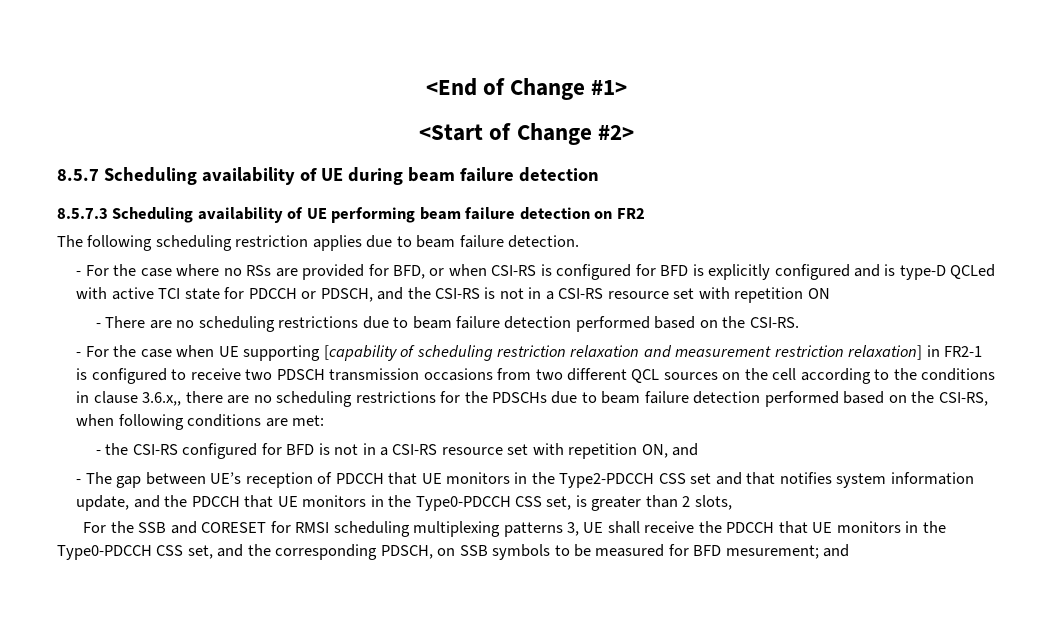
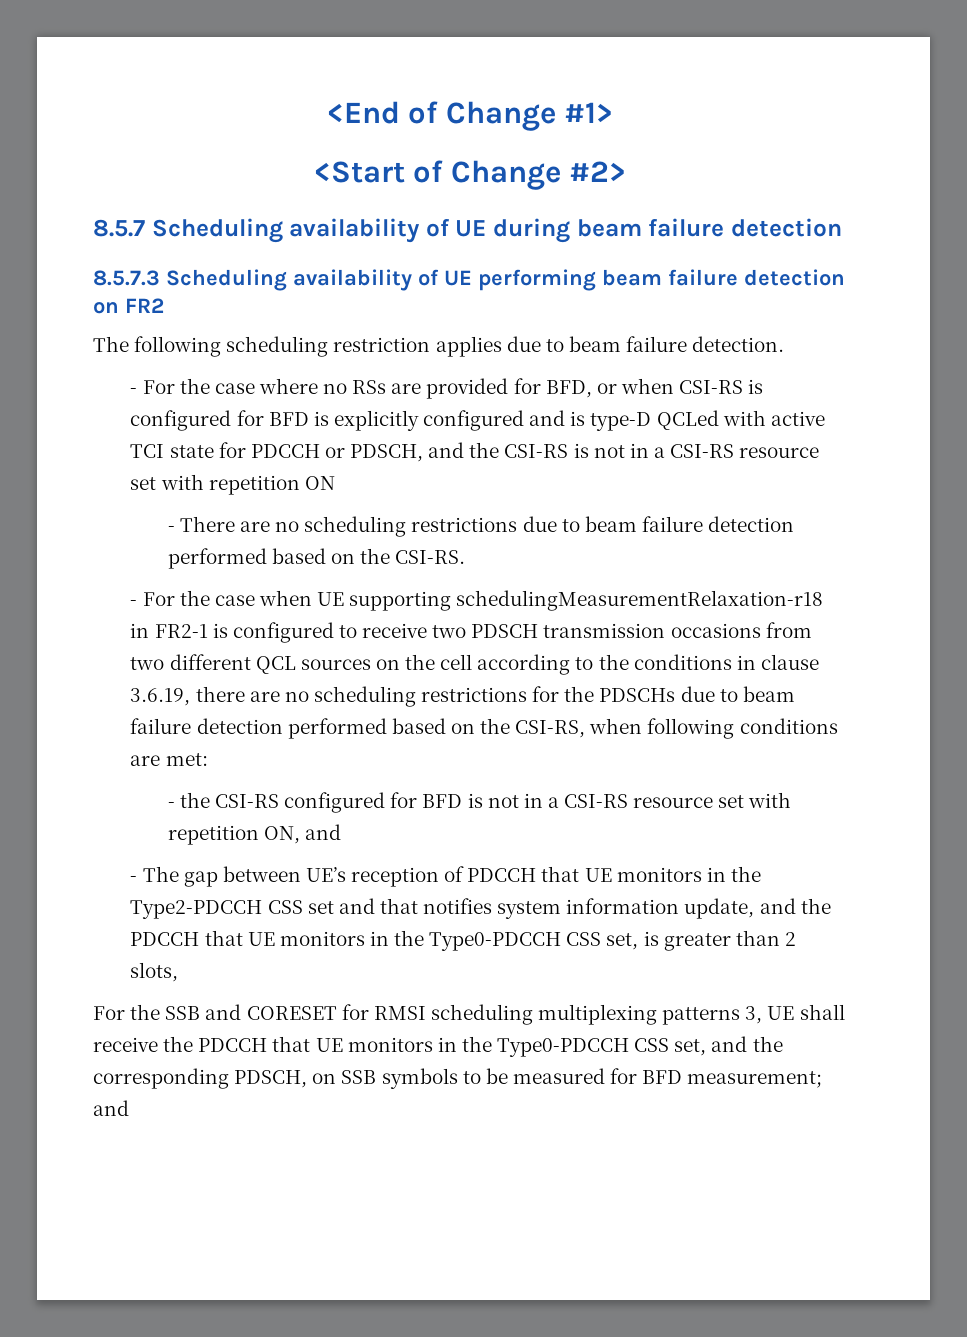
[323,345,923,361] [capability of scheduling restriction relaxation and measurement restriction relaxation] -> [456,590,824,611] schedulingMeasurementRelaxation-r18
[142,392,182,406] 3.6.x,, -> [130,688,191,706] 3.6.19,
[725,545,819,559] mesurement; -> [687,1071,823,1088] measurement;

